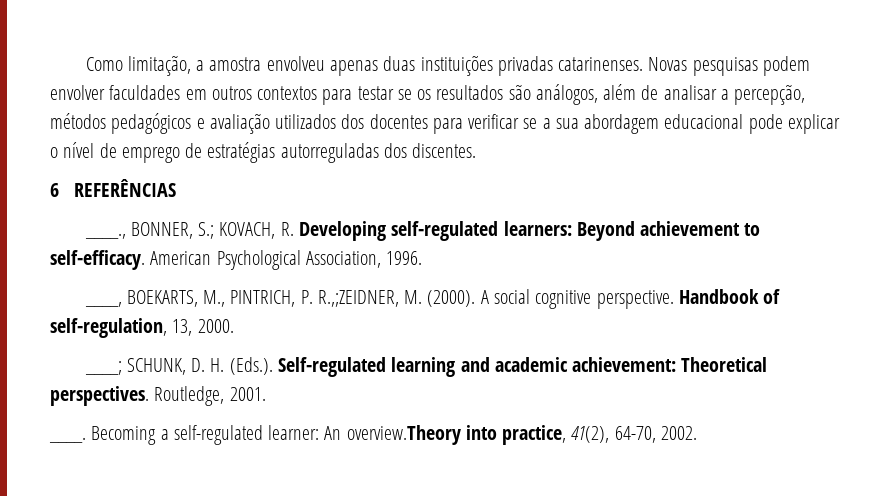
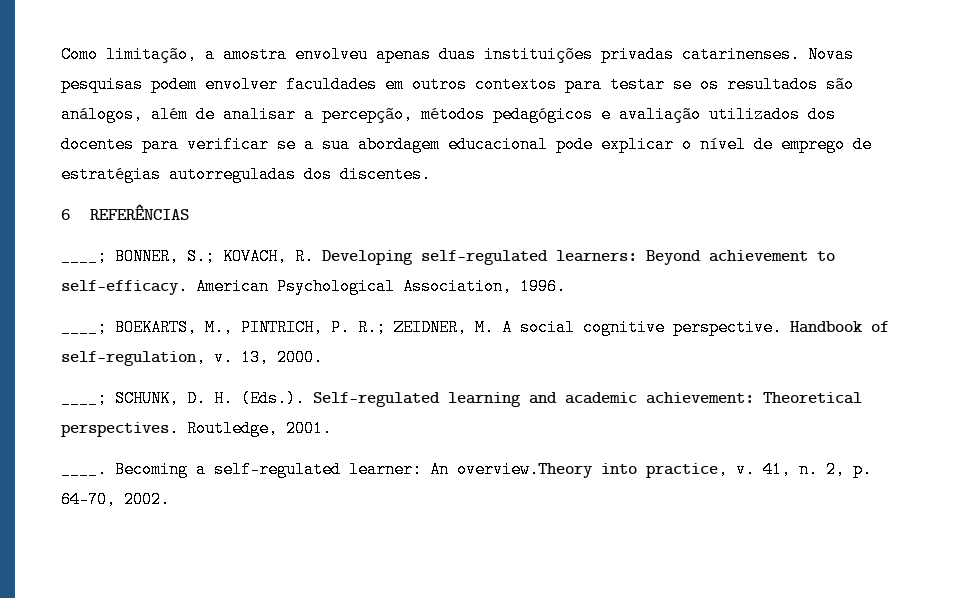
[84,233,126,239] ____., -> [61,248,107,265] ____;
[84,302,122,307] ____, -> [61,319,107,336] ____;
[317,290,476,307] R.,;ZEIDNER, M. (2000). -> [358,319,494,336] R.; ZEIDNER, M.
(167, 328) none -> [214,349,233,366] v.
[571,426,610,443] 41(2), -> [736,461,872,478] v. 41, n. 2, p.

